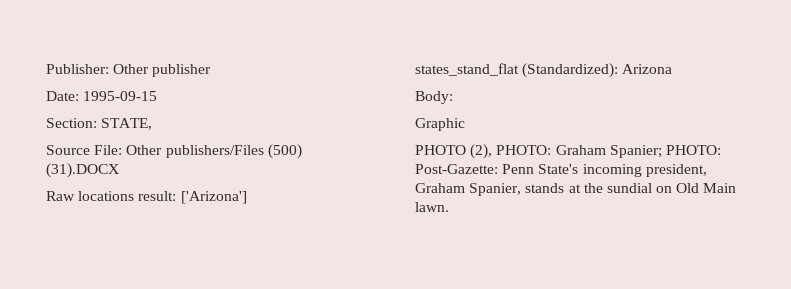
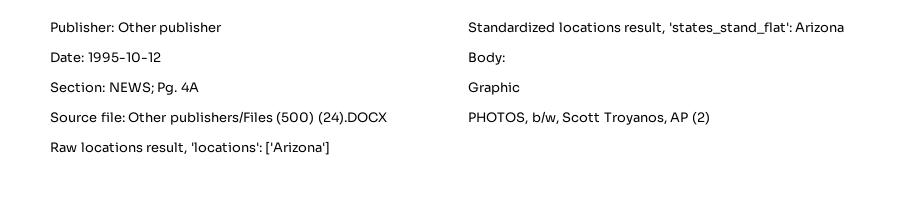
[83,91,158,101] 1995-09-15 -> [87,52,161,63] 1995-10-12
[101,118,153,130] STATE, -> [108,82,199,95] NEWS; Pg. 4A
[94,145,123,155] File: -> [100,112,125,123] file:
[46,163,119,178] (31).DOCX -> [317,111,387,125] (24).DOCX
[138,191,177,201] result: -> [146,142,262,155] result, 'locations':
[415,63,619,78] states_stand_flat (Standardized): -> [468,22,792,35] Standardized locations result, 'states_stand_flat':
[415,144,721,159] [415,164,707,177] [415,183,737,196] [415,202,449,212] PHOTO (2), PHOTO: Graham Spanier; PHOTO: Post-Gazette: Penn State's incoming president, Graham Spanier, stands at the sundial on Old Main lawn. -> [468,111,710,125] PHOTOS, b/w, Scott Troyanos, AP (2)

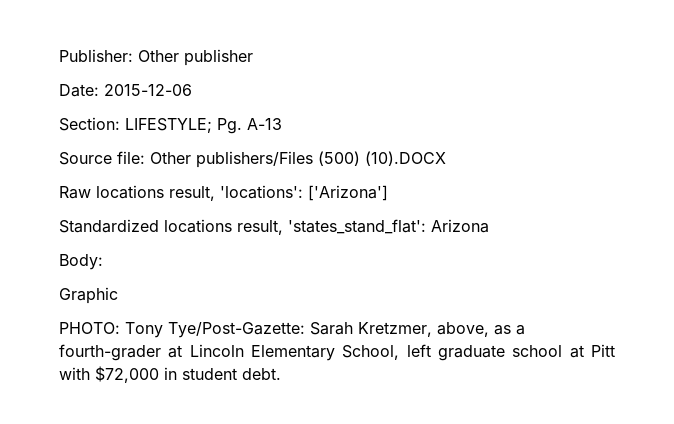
[87,52,161,63] 1995-10-12 -> [104,84,192,96] 2015-12-06
[108,82,199,95] NEWS; Pg. 4A -> [125,118,282,134] LIFESTYLE; Pg. A-13
[317,111,387,125] (24).DOCX -> [365,151,446,166] (10).DOCX
[468,111,710,125] PHOTOS, b/w, Scott Troyanos, AP (2) -> [59,322,525,338] [59,344,615,361] [59,366,281,383] PHOTO: Tony Tye/Post-Gazette: Sarah Kretzmer, above, as a fourth-grader at Lincoln Elementary School, left graduate school at Pitt with $72,000 in student debt.

